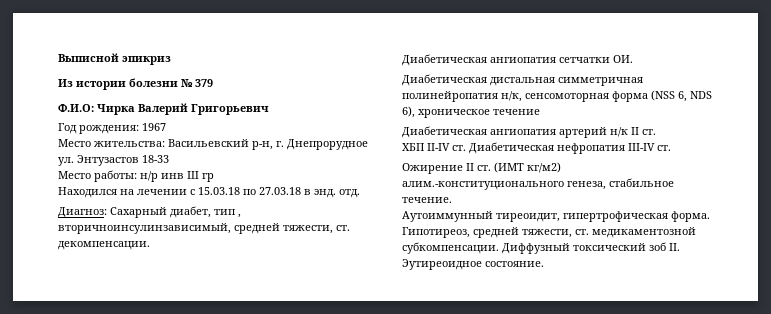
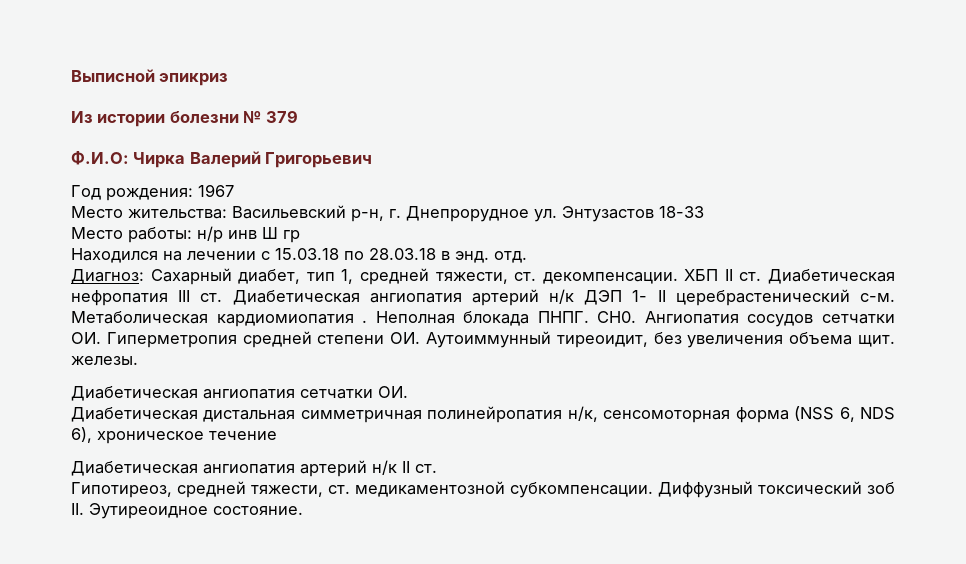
[259,187,301,195] 27.03.18 -> [369,248,436,260] 28.03.18
[238,214,241,218] [58,223,231,234] , вторичноинсулинзависимый, -> [341,269,354,284] 1,
(150, 245) none -> [684,269,895,284] [71,289,895,306] [71,311,895,327] [71,331,895,348] [71,356,138,365] ХБП II ст. Диабетическая нефропатия III ст. Диабетическая ангиопатия артерий н/к ДЭП 1- II церебрастенический с-м. Метаболическая кардиомиопатия . Неполная блокада ПНПГ. СН0. Ангиопатия сосудов сетчатки ОИ. Гиперметропия средней степени ОИ. Аутоиммунный тиреоидит, без увеличения объема щит. железы.
[402,142,671,154] [402,162,561,174] [402,178,674,190] [402,197,452,203] [402,211,710,222] ХБП II-IV ст. Диабетическая нефропатия III-IV ст. // Ожирение II ст. (ИМТ кг/м2) алим.-конституционального генеза, стабильное течение. // Аутоиммунный тиреоидит, гипертрофическая форма. -> (437, 468) none

